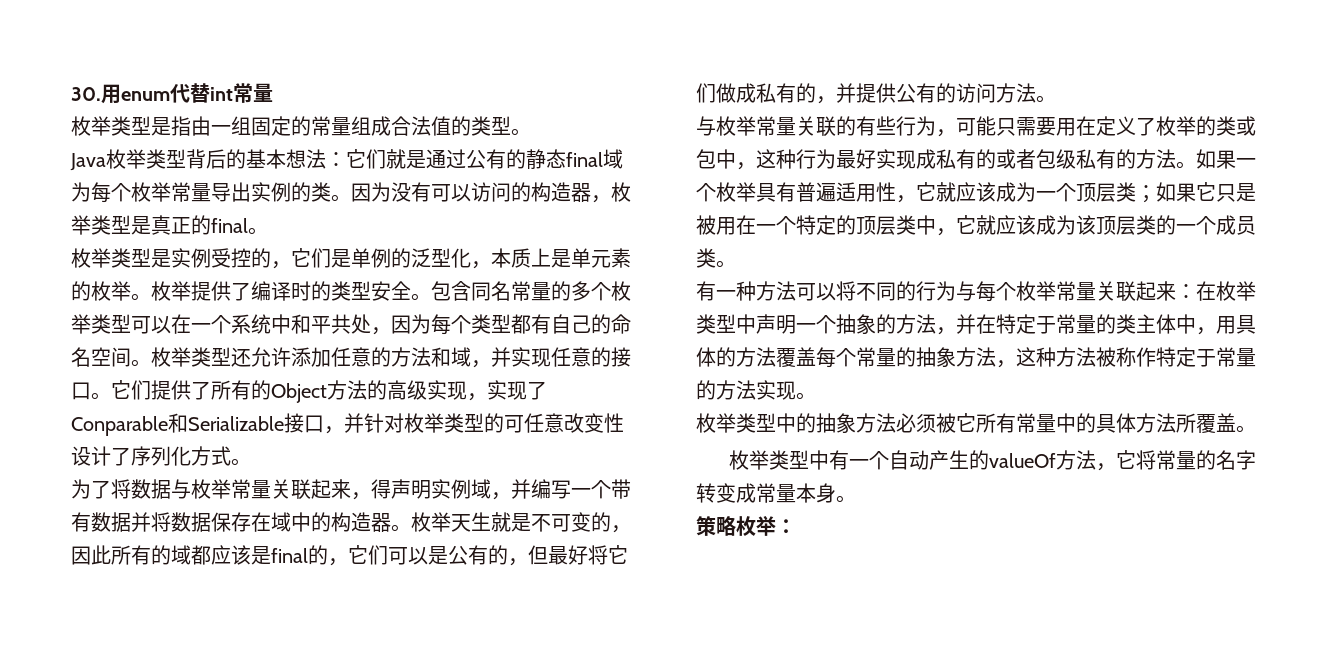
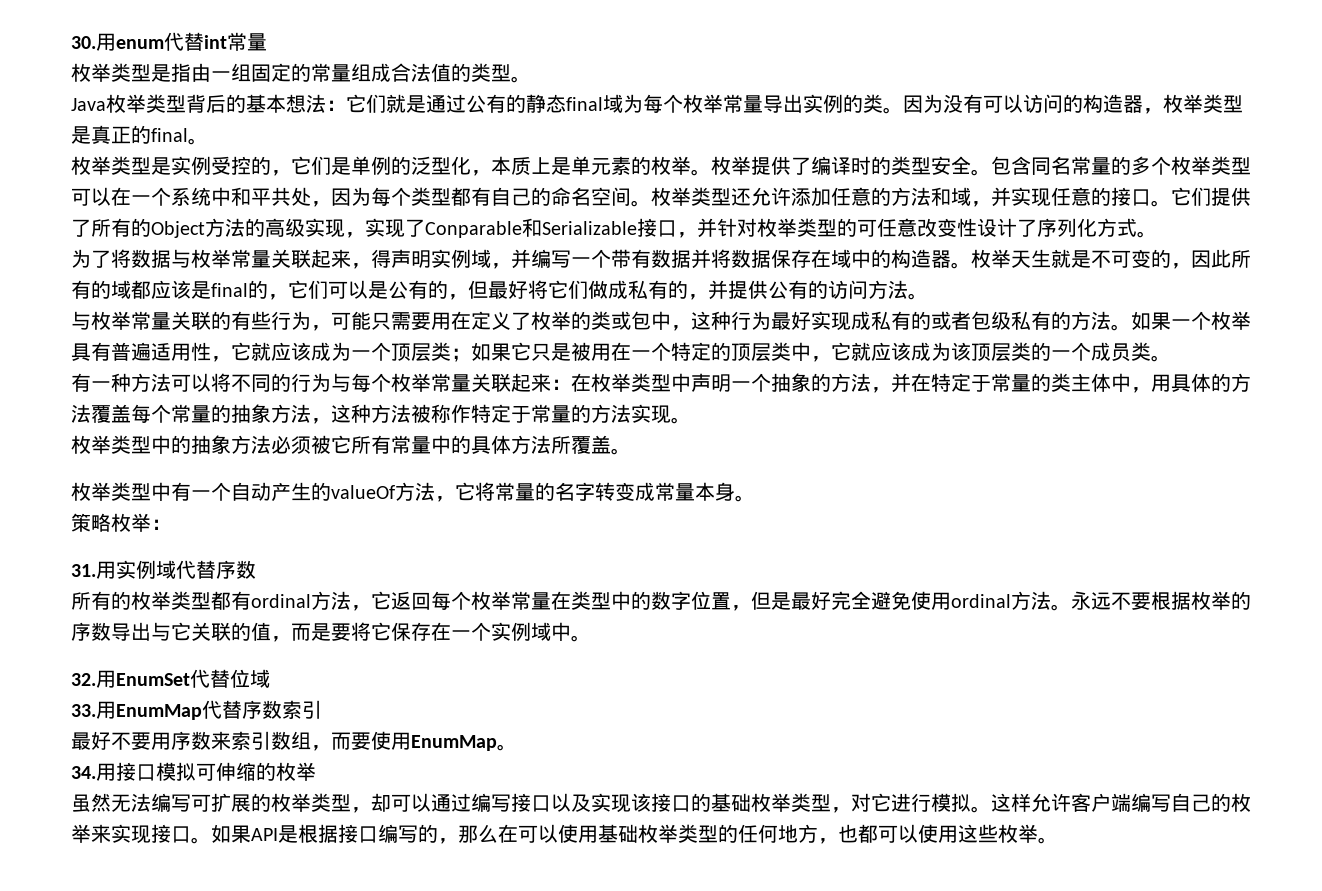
(796, 526) none -> [71,560,256,579] [71,591,1251,611] [71,622,591,642] [71,669,270,688] [71,700,322,720] [71,731,517,751] [71,762,316,781] [71,793,1251,813] [71,824,1058,844] // 31.用实例域代替序数 // 所有的枚举类型都有ordinal方法，它返回每个枚举常量在类型中的数字位置，但是最好完全避免使用ordinal方法。永远不要根据枚举的序数导出与它关联的值，而是要将它保存在一个实例域中。 // 32.用EnumSet代替位域 // 33.用EnumMap代替序数索引 // 最好不要用序数来索引数组，而要使用EnumMap。 // 34.用接口模拟可伸缩的枚举 // 虽然无法编写可扩展的枚举类型，却可以通过编写接口以及实现该接口的基础枚举类型，对它进行模拟。这样允许客户端编写自己的枚举来实现接口。如果API是根据接口编写的，那么在可以使用基础枚举类型的任何地方，也都可以使用这些枚举。

